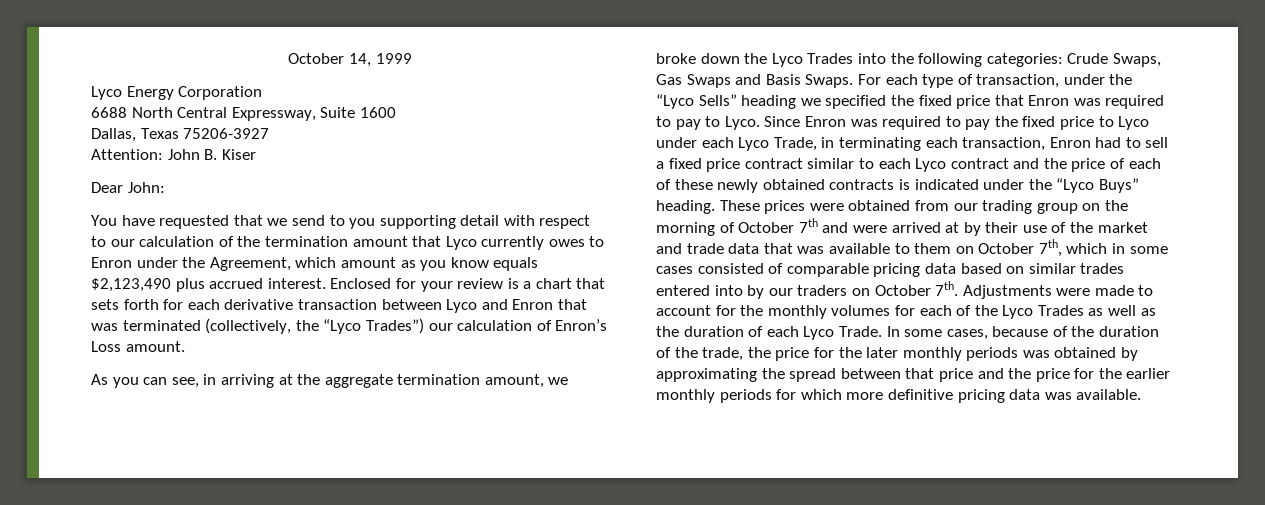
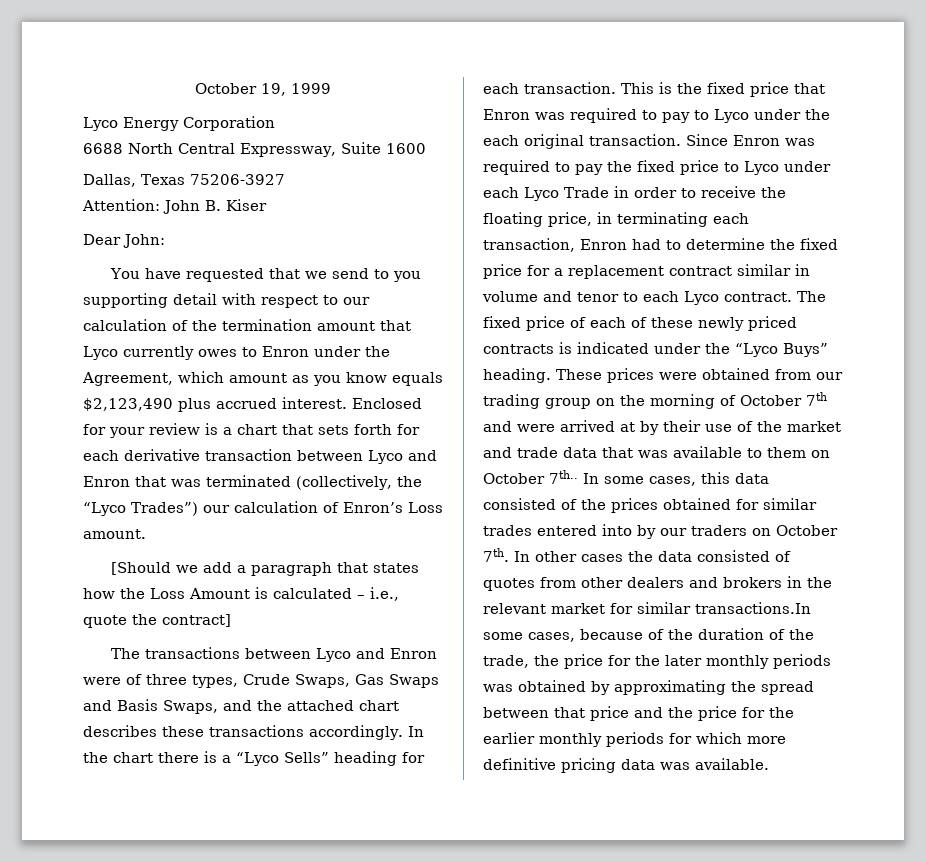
[288,53,371,67] October 14, -> [195,83,286,96] October 19,
[91,374,569,388] [656,53,1063,67] As you can see, in arriving at the aggregate termination amount, we broke down the Lyco Trades into the following categories: -> [111,562,420,576] [83,587,399,601] [83,614,231,628] [111,647,438,662] [83,674,238,688] [Should we add a paragraph that states how the Loss Amount is calculated – i.e., quote the contract] // The transactions between Lyco and Enron were of three types,
[805,74,1133,88] [656,94,887,109] Swaps. For each type of transaction, under the “Lyco Sells” heading we specified -> [163,700,399,714] [83,725,424,740] [83,751,425,766] [483,82,672,94] Swaps, and the attached chart describes these transactions accordingly. In the chart there is a “Lyco Sells” heading for each transaction. This is
[724,116,760,130] Lyco. -> [714,109,830,123] [483,134,681,149] Lyco under the each original transaction.
[773,137,817,151] Trade, -> [564,186,786,198] [483,212,592,227] Trade in order to receive the floating price,
[1145,137,1169,148] [656,158,1067,172] sell a fixed price contract similar to each Lyco contract and the -> [686,238,838,250] [483,264,810,279] [482,291,826,305] [483,316,521,328] determine the fixed price for a replacement contract similar in volume and tenor to each Lyco contract. The fixed
[762,179,825,190] obtained -> [748,316,797,331] priced
[1038,239,1168,257] [656,263,1025,277] 7th, which in some cases consisted of comparable pricing data based on -> [549,470,769,486] [483,498,759,513] 7th.. In some cases, this data consisted of the prices obtained for
[962,285,1154,299] [656,305,1156,319] [656,326,900,340] Adjustments were made to account for the monthly volumes for each of the Lyco Trades as well as the duration of each Lyco Trade. In -> [514,550,791,562] [483,576,832,591] [483,602,811,614] In other cases the data consisted of quotes from other dealers and brokers in the relevant market for similar transactions.In

